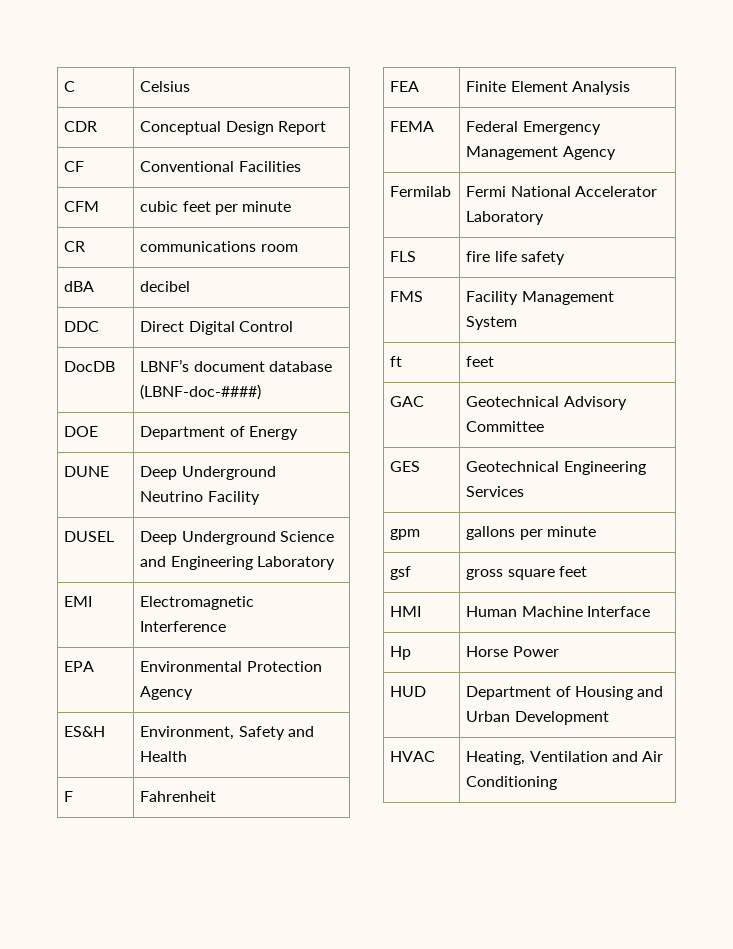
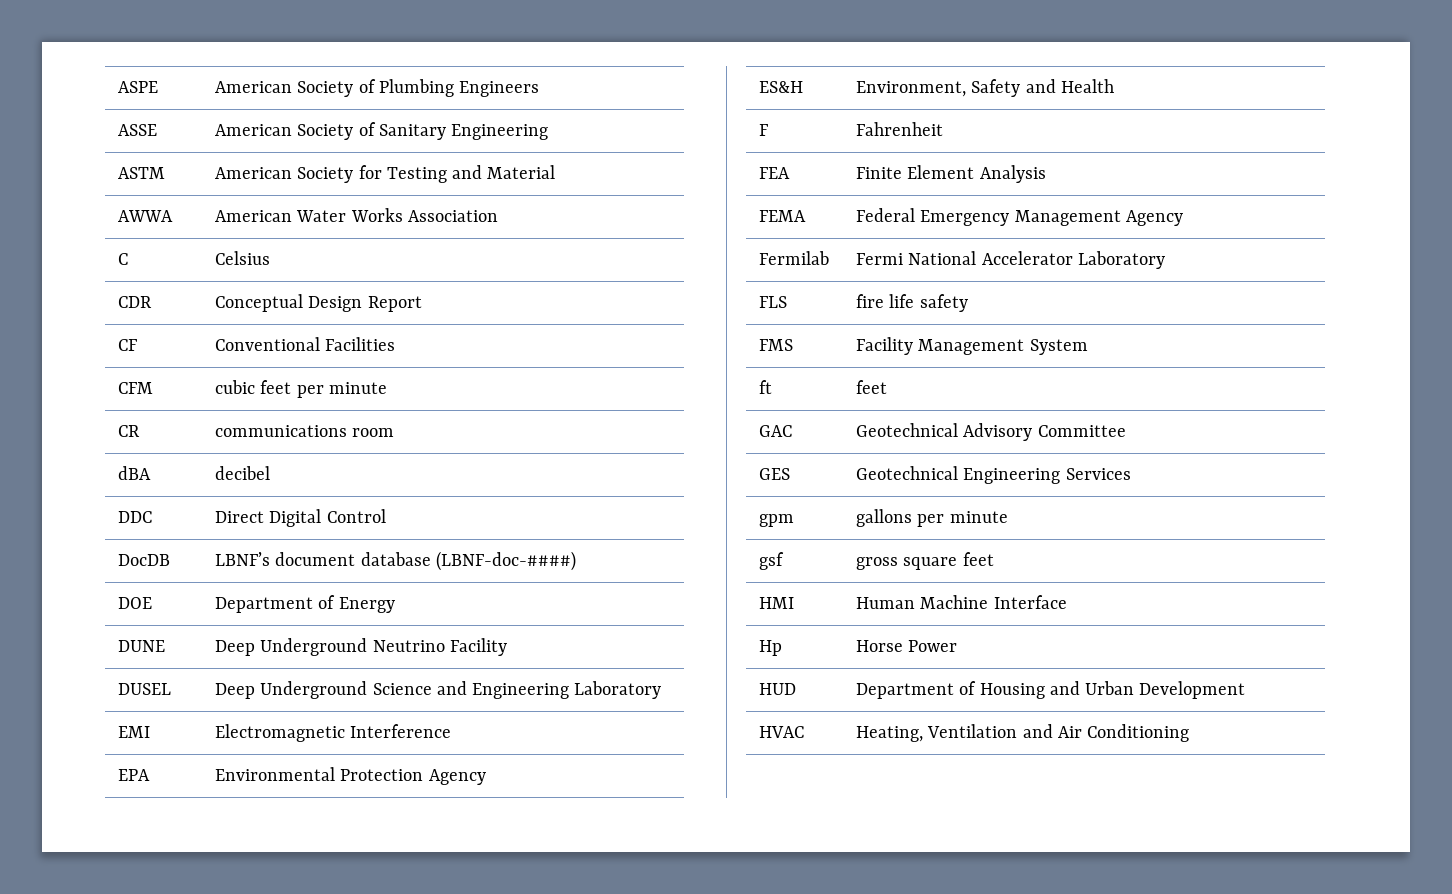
(64, 86) none -> [118,81,159,93] [215,79,540,97] [118,124,158,136] [215,122,549,140] [118,167,166,179] [215,165,556,183] [118,210,174,222] [215,208,498,222] ASPE | American Society of Plumbing Engineers // ASSE | American Society of Sanitary Engineering // ASTM | American Society for Testing and Material // AWWA | American Water Works Association //

